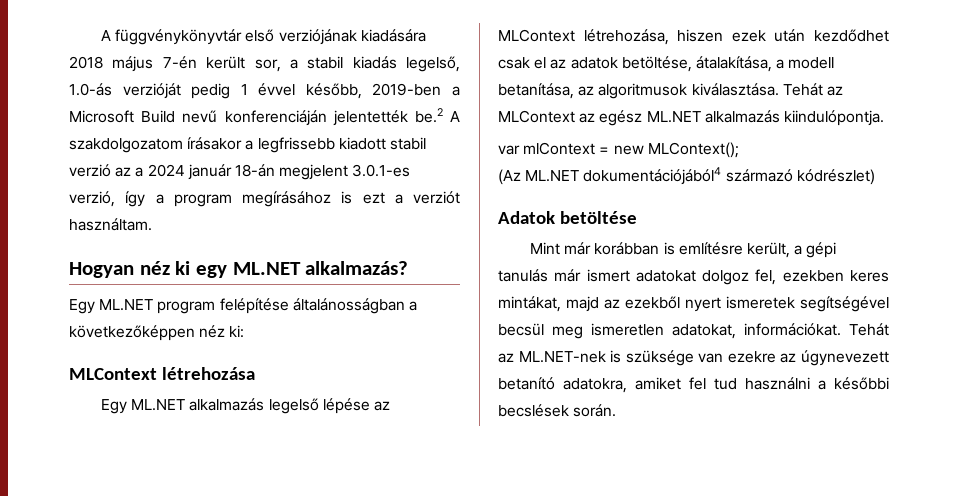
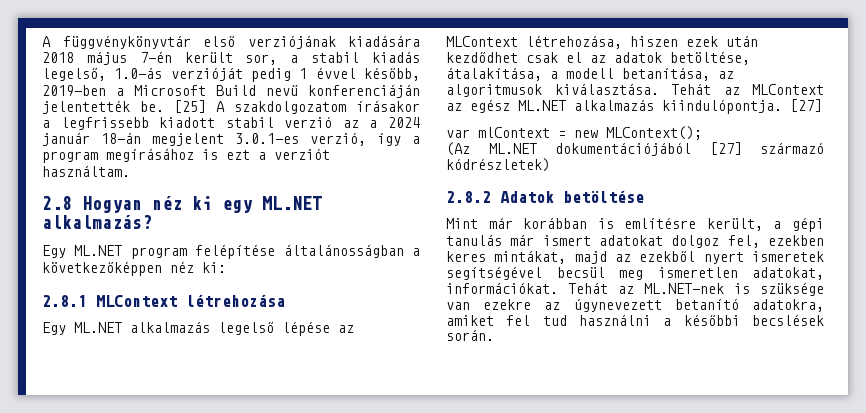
[414,108,443,123] be.2 -> [140,100,206,113] be. [25]
(152, 224) none -> [42,196,72,210] 2.8
(245, 331) none -> [42,295,87,307] 2.8.1
(884, 118) none -> [790,99,822,112] [27]
[583,167,875,185] dokumentációjából4 származó kódrészlet) // -> [555,142,824,156] [446,158,550,172] [446,191,491,203] dokumentációjából [27] származó kódrészletek) // 2.8.2

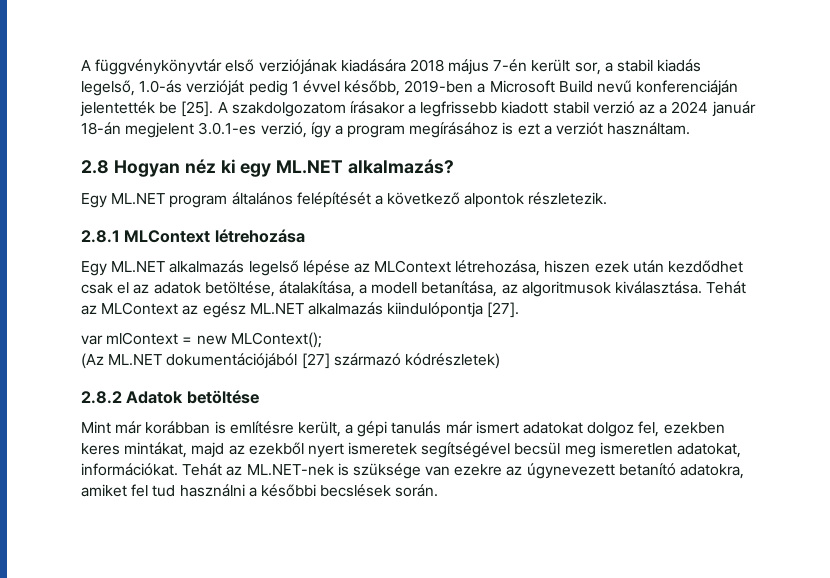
[140,100,206,113] be. [25] -> [159,101,214,117] be [25].
[195,244,420,259] [42,261,226,276] felépítése általánosságban a következőképpen néz ki: -> [231,192,608,208] általános felépítését a következő alpontok részletezik.
[662,99,822,114] kiindulópontja. [27] -> [387,302,520,318] kiindulópontja [27].

